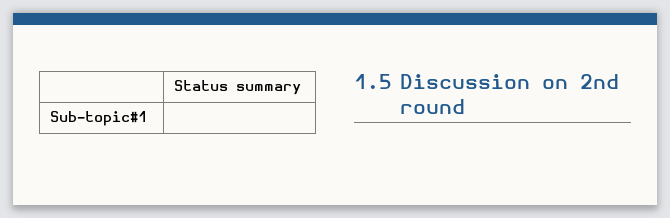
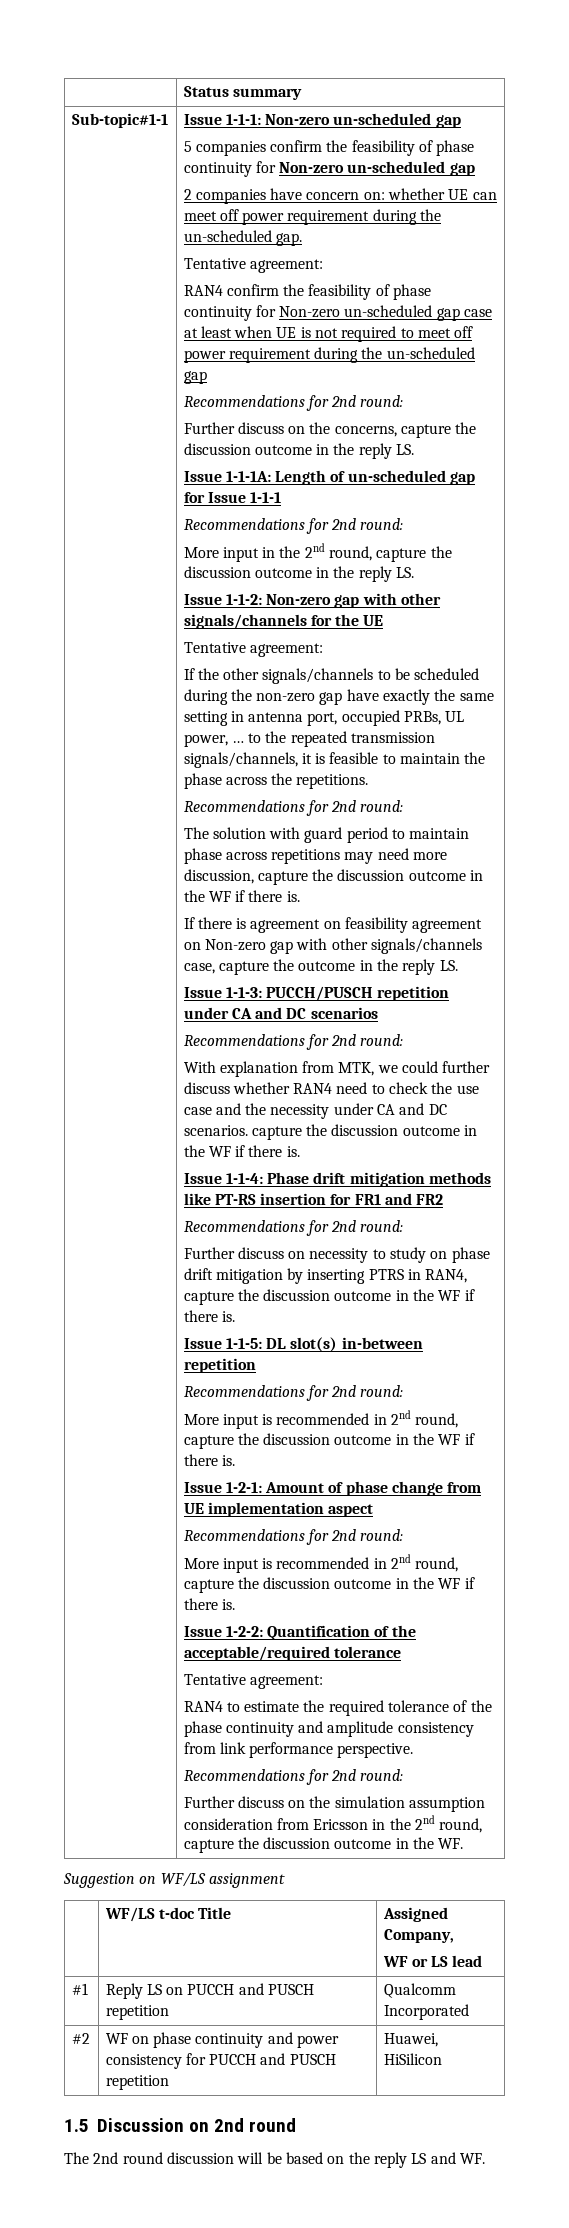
[49,111,147,126] Sub-topic#1 | -> [71,113,168,128] [183,113,461,128] [183,140,475,156] [183,161,475,177] [183,188,497,204] [183,209,442,225] [183,230,302,246] [183,258,323,273] [183,284,432,300] [183,305,493,321] [183,326,474,342] [183,347,475,363] [183,371,207,384] [183,395,404,411] [183,422,477,438] [183,443,415,459] [183,470,476,485] [183,492,282,503] [183,518,404,534] [183,543,452,562] [183,566,415,582] [183,593,442,608] [183,614,384,629] [183,642,323,657] [183,668,480,684] [183,689,494,705] [183,710,465,726] [183,731,436,747] [183,752,486,768] [183,773,369,789] [183,800,404,816] [183,827,470,843] [183,848,448,864] [183,869,484,885] [183,890,300,902] [183,917,483,933] [183,938,483,954] [183,959,458,975] [183,986,450,1001] [183,1007,378,1019] [183,1034,404,1050] [183,1061,491,1077] [183,1082,479,1094] [183,1103,447,1119] [183,1124,478,1140] [183,1145,300,1157] [183,1172,492,1187] [183,1193,444,1205] [183,1220,404,1236] [183,1247,490,1263] [183,1268,468,1284] [183,1289,475,1305] [183,1310,235,1322] [183,1337,423,1352] [183,1358,256,1373] [183,1385,404,1401] [183,1410,459,1429] [183,1433,475,1449] [183,1454,235,1466] [183,1481,482,1496] [183,1502,374,1517] [183,1529,404,1545] [183,1554,459,1573] [183,1577,475,1593] [183,1598,235,1610] [183,1625,416,1640] [183,1646,401,1661] [183,1674,323,1689] [183,1700,492,1716] [183,1721,474,1737] [183,1742,414,1758] [183,1769,404,1785] [183,1796,486,1812] [183,1815,483,1833] [183,1837,464,1853] [63,1872,285,1888] [104,1907,232,1922] [382,1907,448,1922] [383,1929,454,1943] [382,1955,483,1967] [71,1983,88,1995] [105,1983,315,1999] [105,2005,169,2020] [383,1983,456,1998] [383,2004,469,2020] [71,2033,90,2044] [105,2032,340,2048] [105,2053,336,2069] [105,2075,169,2090] [383,2033,438,2047] [383,2053,442,2065] Sub-topic#1-1 | Issue 1-1-1: Non-zero un-scheduled gap // 5 companies confirm the feasibility of phase continuity for Non-zero un-scheduled gap // 2 companies have concern on: whether UE can meet off power requirement during the un-scheduled gap. // Tentative agreement: // RAN4 confirm the feasibility of phase continuity for Non-zero un-scheduled gap case at least when UE is not required to meet off power requirement during the un-scheduled gap // Recommendations for 2nd round: // Further discuss on the concerns, capture the discussion outcome in the reply LS. // Issue 1-1-1A: Length of un-scheduled gap for Issue 1-1-1 // Recommendations for 2nd round: // More input in the 2nd round, capture the discussion outcome in the reply LS. // Issue 1-1-2: Non-zero gap with other signals/channels for the UE // Tentative agreement: // If the other signals/channels to be scheduled during the non-zero gap have exactly the same setting in antenna port, occupied PRBs, UL power, … to the repeated transmission signals/channels, it is feasible to maintain the phase across the repetitions. // Recommendations for 2nd round: // The solution with guard period to maintain phase across repetitions may need more discussion, capture the discussion outcome in the WF if there is. // If there is agreement on feasibility agreement on Non-zero gap with other signals/channels case, capture the outcome in the reply LS. // Issue 1-1-3: PUCCH/PUSCH repetition under CA and DC scenarios // Recommendations for 2nd round: // With explanation from MTK, we could further discuss whether RAN4 need to check the use case and the necessity under CA and DC scenarios. capture the discussion outcome in the WF if there is. // Issue 1-1-4: Phase drift mitigation methods like PT-RS insertion for FR1 and FR2 // Recommendations for 2nd round: // Further discuss on necessity to study on phase drift mitigation by inserting PTRS in RAN4, capture the discussion outcome in the WF if there is. // Issue 1-1-5: DL slot(s) in-between repetition // Recommendations for 2nd round: // More input is recommended in 2nd round, capture the discussion outcome in the WF if there is. // Issue 1-2-1: Amount of phase change from UE implementation aspect // Recommendations for 2nd round: // More input is recommended in 2nd round, capture the discussion outcome in the WF if there is. // Issue 1-2-2: Quantification of the acceptable/required tolerance // Tentative agreement: // RAN4 to estimate the required tolerance of the phase continuity and amplitude consistency from link performance perspective. // Recommendations for 2nd round: // Further discuss on the simulation assumption consideration from Ericsson in the 2nd round, capture the discussion outcome in the WF. // Suggestion on WF/LS assignment // | WF/LS t-doc Title | Assigned Company, // WF or LS lead // #1 | Reply LS on PUCCH and PUSCH repetition | Qualcomm Incorporated // #2 | WF on phase continuity and power consistency for PUCCH and PUSCH repetition | Huawei, HiSilicon
(465, 106) none -> [64,2152,485,2168] // The 2nd round discussion will be based on the reply LS and WF.

